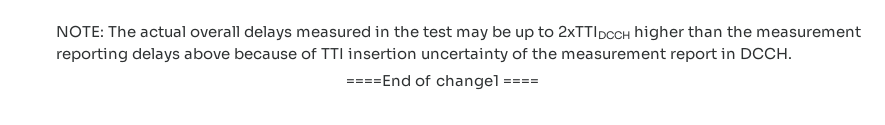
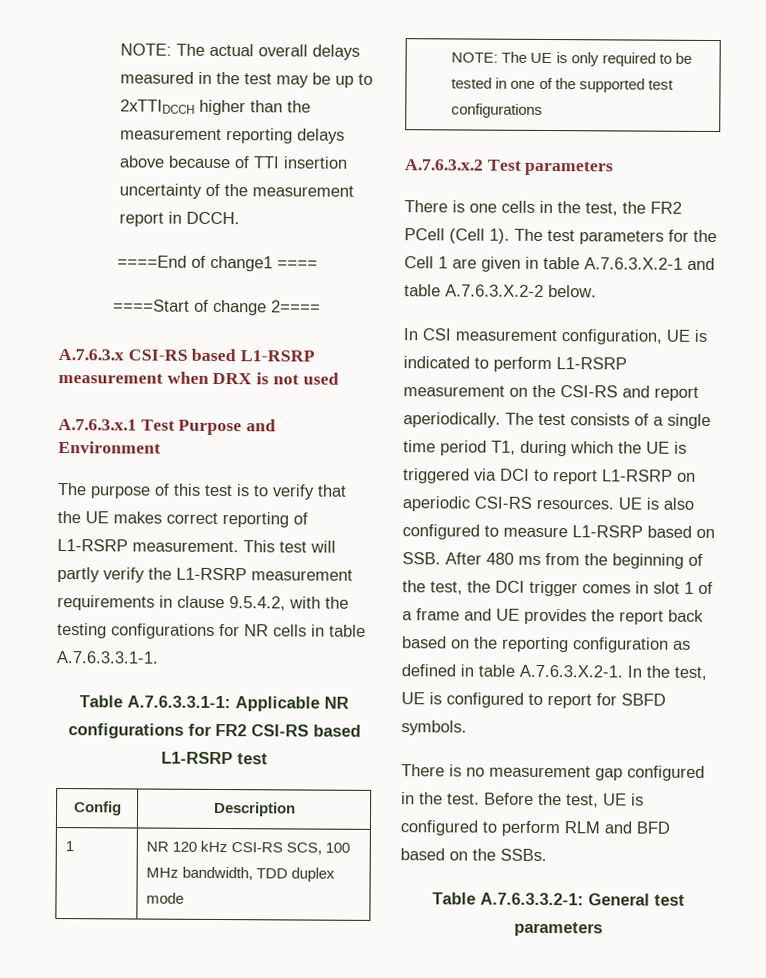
(539, 82) none -> [113,299,321,316] [58,348,316,362] [58,371,339,385] [58,419,277,436] [58,441,161,454] [57,483,347,500] [57,511,308,528] [57,539,336,553] [57,567,353,583] [57,595,349,611] [57,623,366,639] [56,651,159,664] [79,695,349,712] [67,723,361,739] [160,751,268,765] [73,801,122,816] [212,801,296,817] [65,841,75,852] [146,840,351,855] [146,866,336,882] [146,892,185,904] [451,51,692,67] [451,77,674,93] [451,103,544,118] [404,159,615,176] [404,200,682,216] [404,228,717,245] [404,256,715,272] [404,284,597,298] [403,328,707,345] [403,356,627,373] [403,384,699,401] [403,412,711,429] [403,440,687,457] [403,468,696,485] [402,496,694,512] [402,524,715,540] [402,552,703,569] [402,580,713,597] [402,608,704,625] [402,636,691,653] [401,664,707,680] [401,692,666,709] [401,720,467,736] [401,764,705,781] [401,792,644,808] [400,820,670,837] [400,848,547,862] [431,892,685,906] [513,921,603,937] // ====Start of change 2==== // A.7.6.3.x CSI-RS based L1-RSRP measurement when DRX is not used // A.7.6.3.x.1 Test Purpose and Environment // The purpose of this test is to verify that the UE makes correct reporting of L1-RSRP measurement. This test will partly verify the L1-RSRP measurement requirements in clause 9.5.4.2, with the testing configurations for NR cells in table A.7.6.3.3.1-1. // Table A.7.6.3.3.1-1: Applicable NR configurations for FR2 CSI-RS based L1-RSRP test // Config | Description // 1 | NR 120 kHz CSI-RS SCS, 100 MHz bandwidth, TDD duplex mode // NOTE: The UE is only required to be tested in one of the supported test configurations // A.7.6.3.x.2 Test parameters // There is one cells in the test, the FR2 PCell (Cell 1). The test parameters for the Cell 1 are given in table A.7.6.3.X.2-1 and table A.7.6.3.X.2-2 below. // In CSI measurement configuration, UE is indicated to perform L1-RSRP measurement on the CSI-RS and report aperiodically. The test consists of a single time period T1, during which the UE is triggered via DCI to report L1-RSRP on aperiodic CSI-RS resources. UE is also configured to measure L1-RSRP based on SSB. After 480 ms from the beginning of the test, the DCI trigger comes in slot 1 of a frame and UE provides the report back based on the reporting configuration as defined in table A.7.6.3.X.2-1. In the test, UE is configured to report for SBFD symbols. // There is no measurement gap configured in the test. Before the test, UE is configured to perform RLM and BFD based on the SSBs. // Table A.7.6.3.3.2-1: General test parameters

